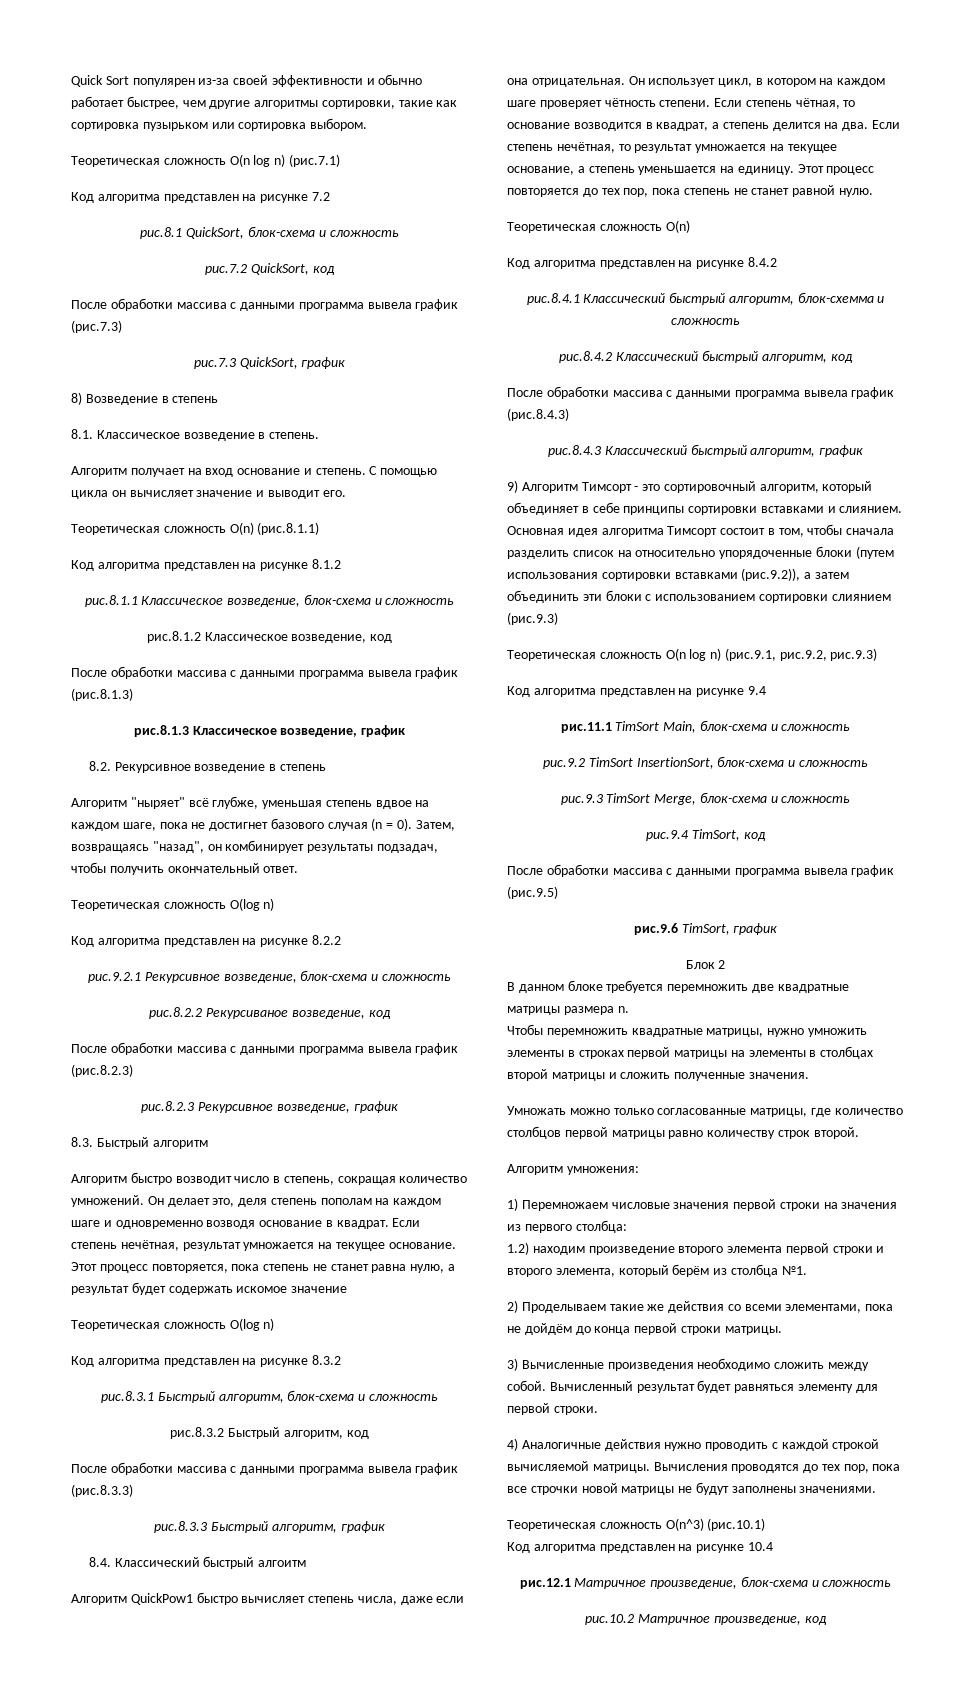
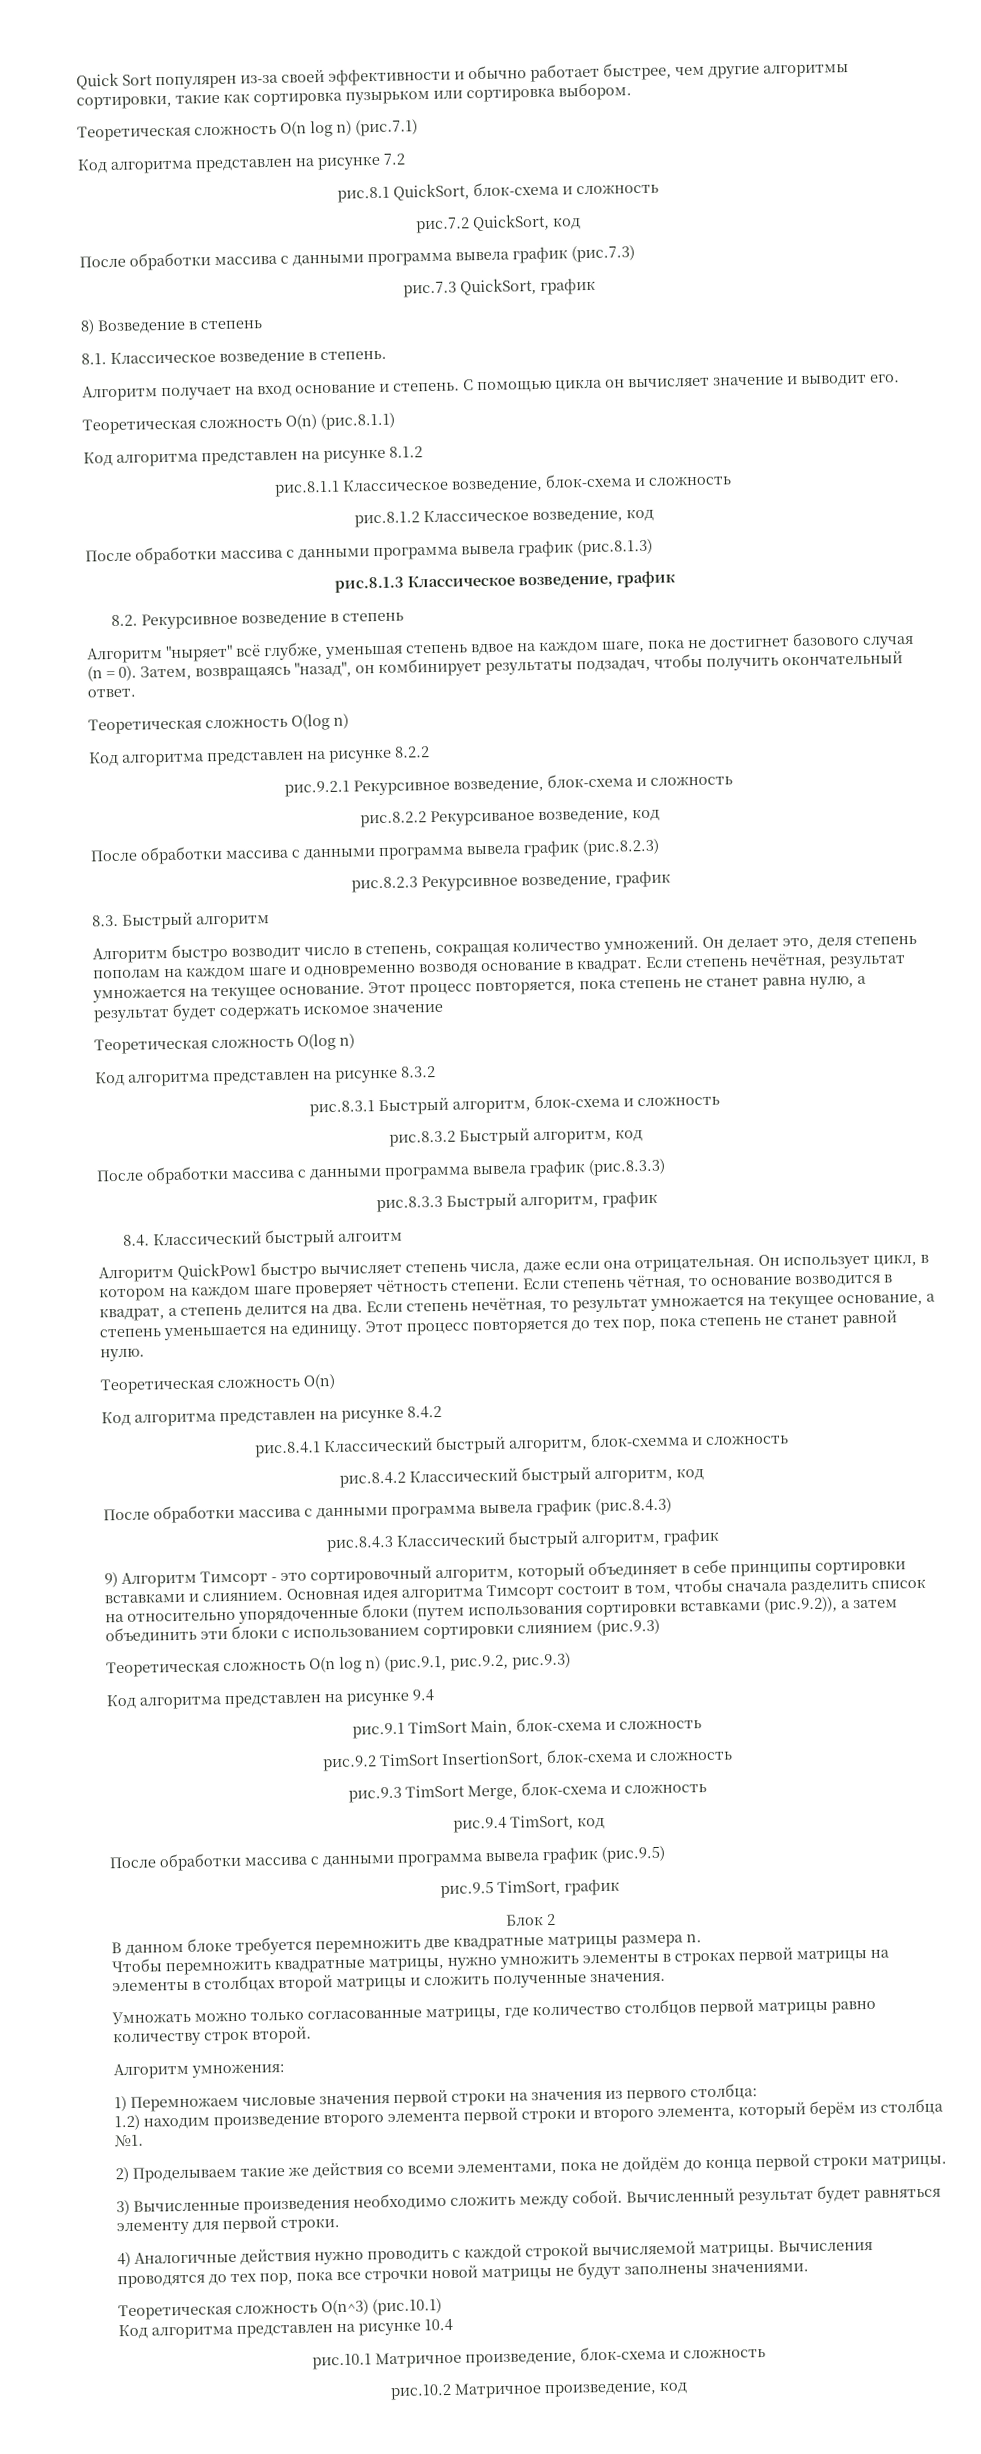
[560,722,612,733] рис.11.1 -> [351,1722,405,1739] рис.9.1
[633,923,678,935] рис.9.6 -> [439,1882,494,1899] рис.9.5
[519,1578,571,1589] рис.12.1 -> [311,2353,372,2370] рис.10.1

